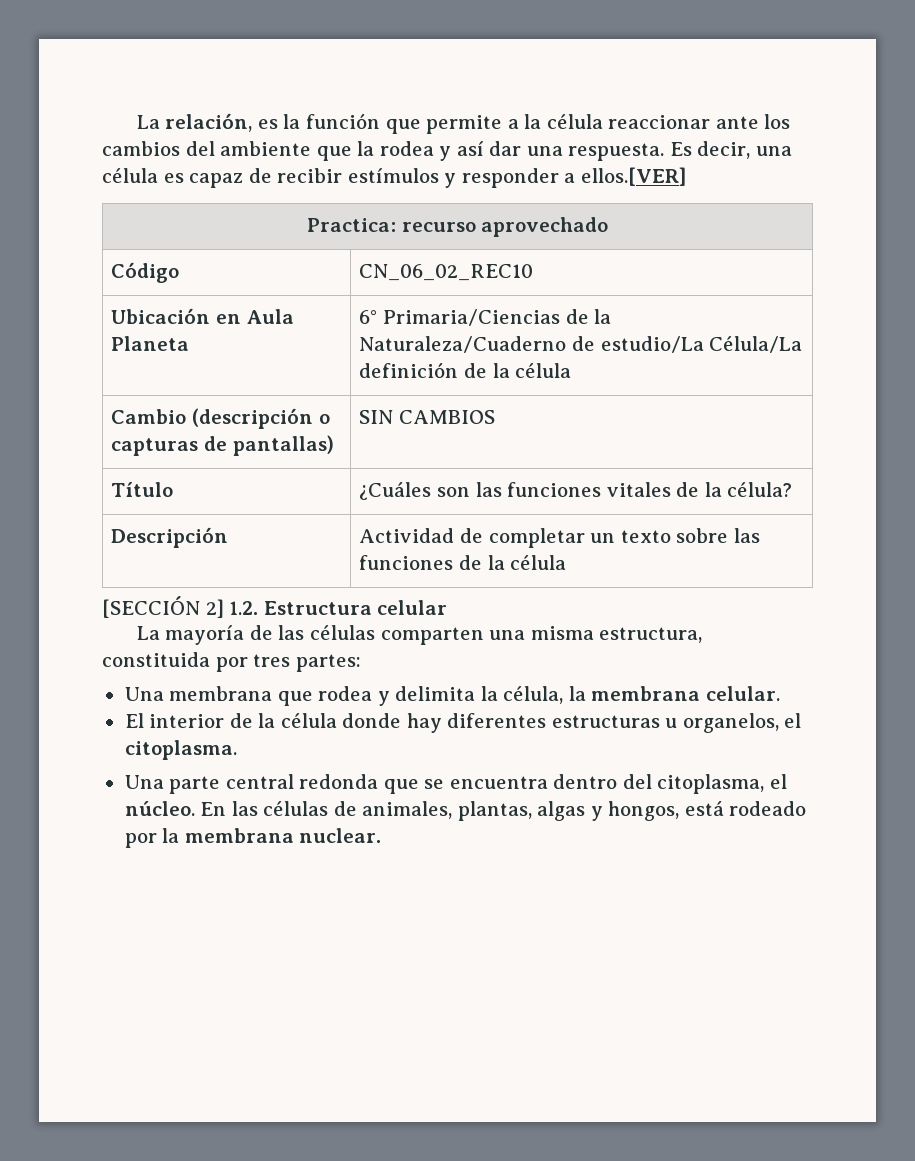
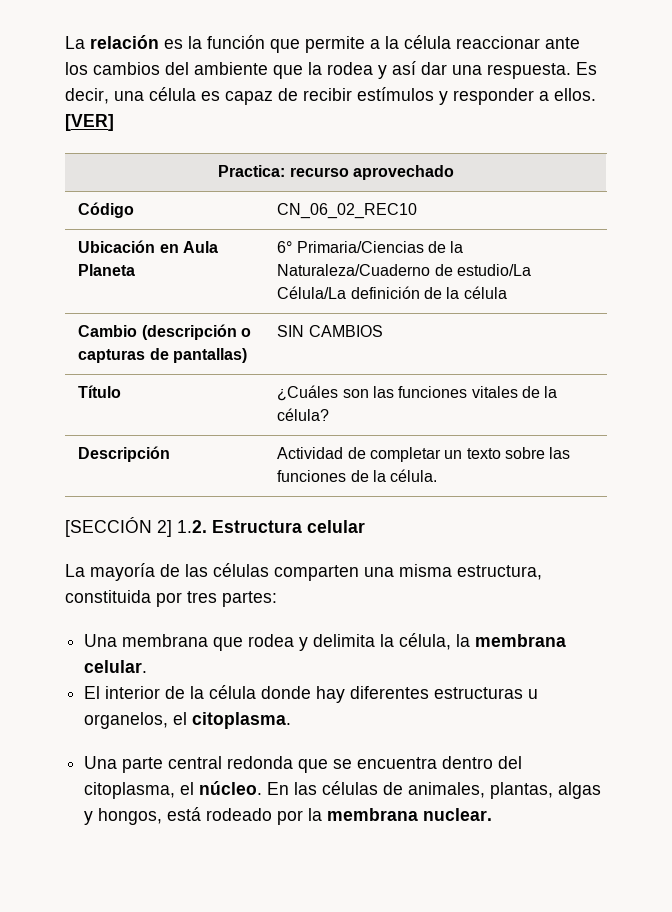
[136,113,253,132] La relación, -> [65,35,159,49] La relación
[580,167,686,186] ellos.[VER] -> [554,88,596,101] [65,114,114,131] ellos. [VER]
[510,555,567,570] célula -> [390,469,438,482] célula.

